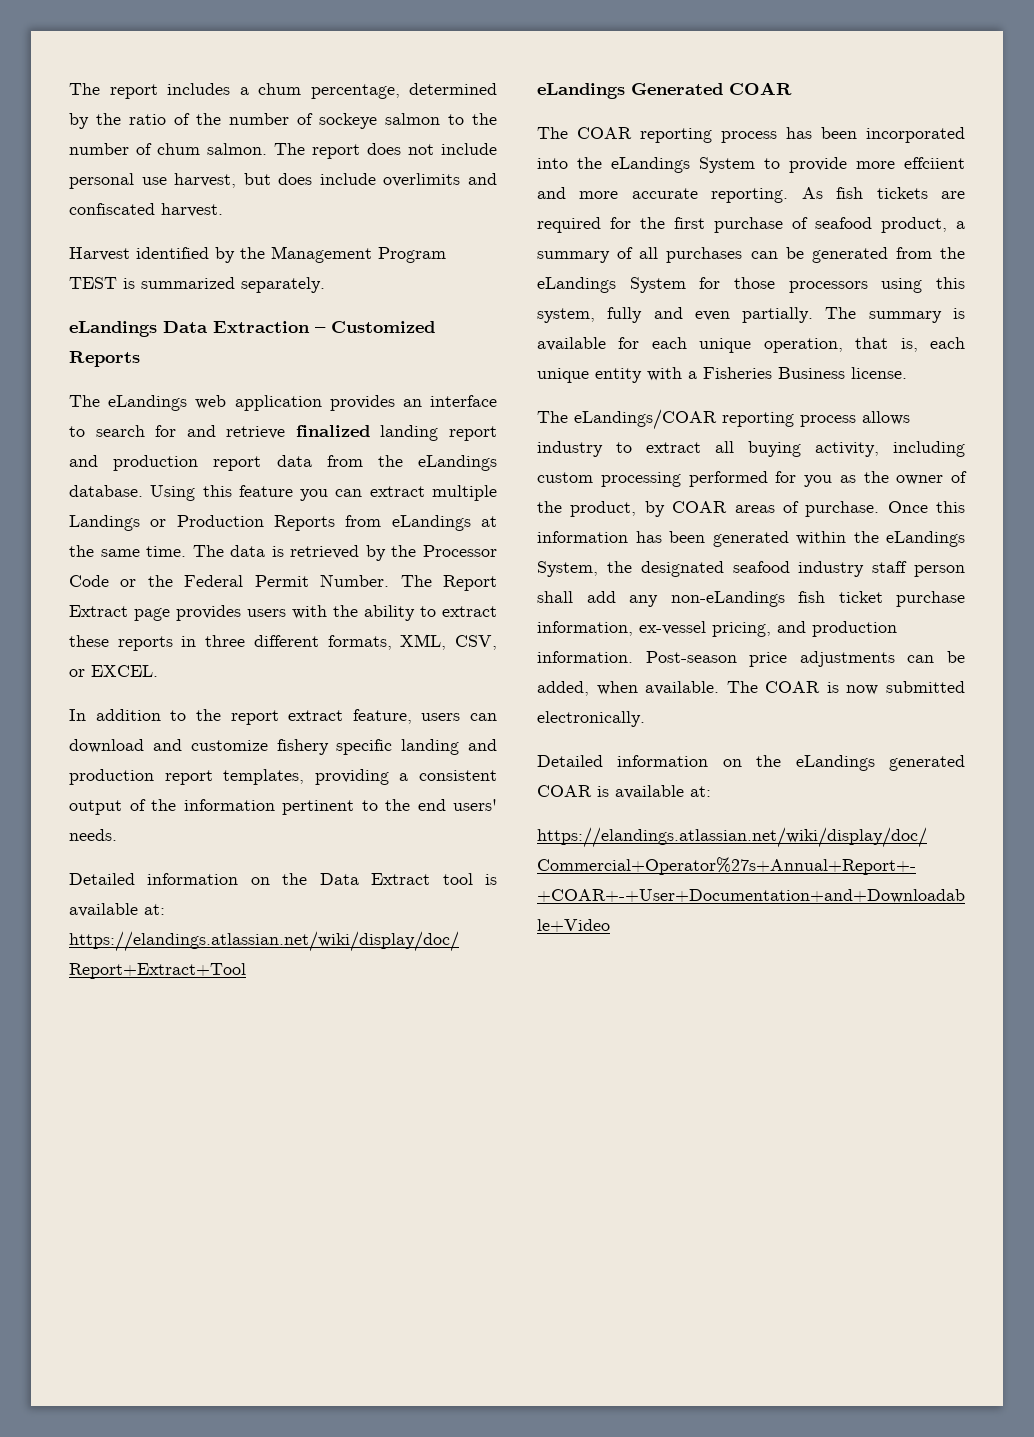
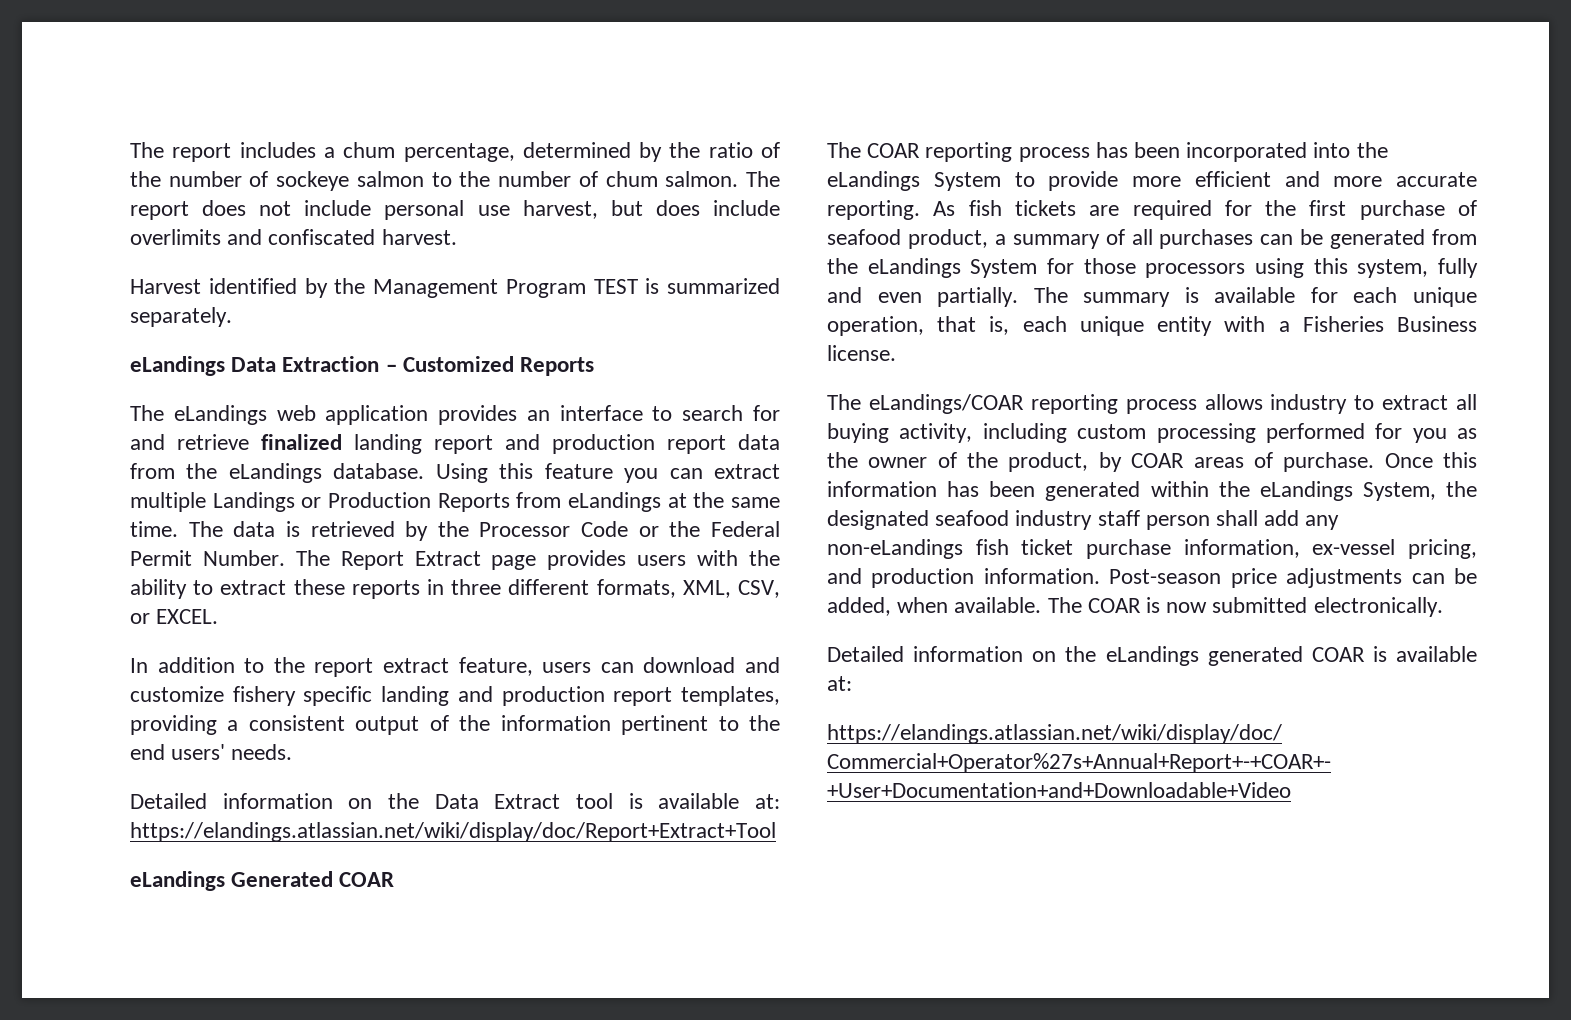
[904,157,965,169] effciient -> [1194,171,1271,187] efficient

